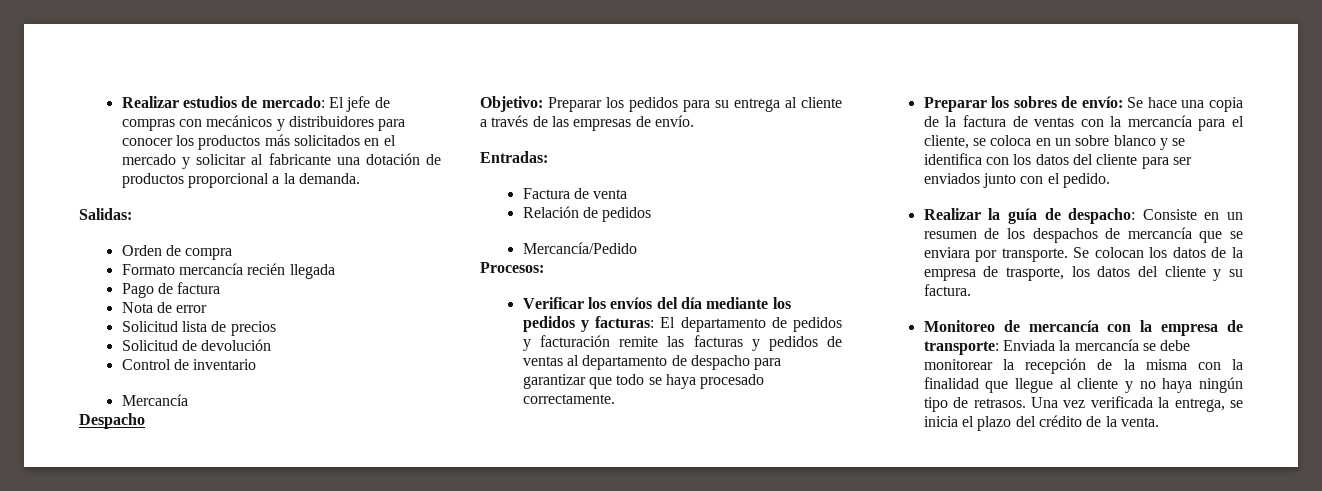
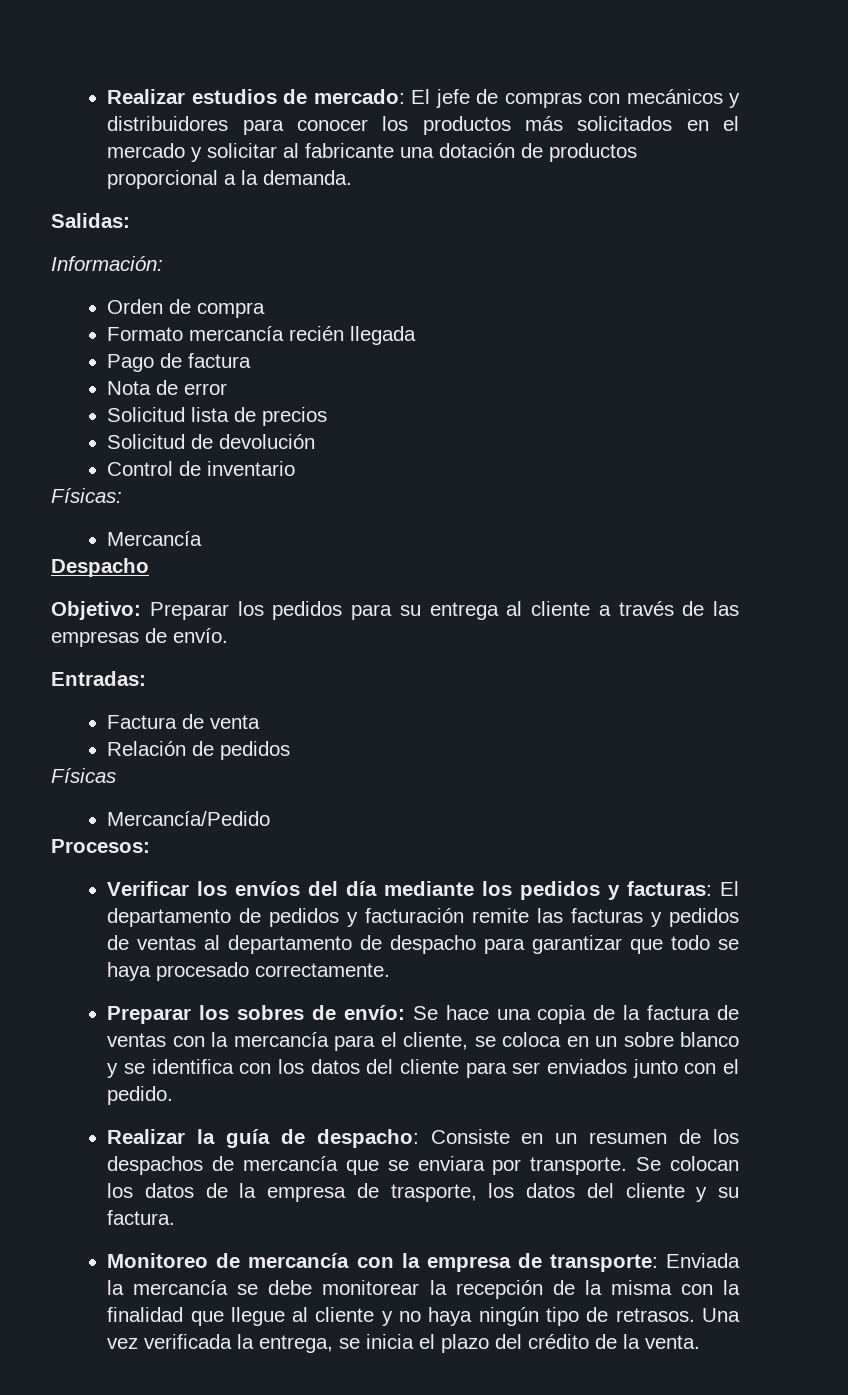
(132, 214) none -> [51,256,163,271] // Información:
(257, 364) none -> [51,488,122,503] // Físicas:
(652, 214) none -> [51,768,116,783] // Físicas

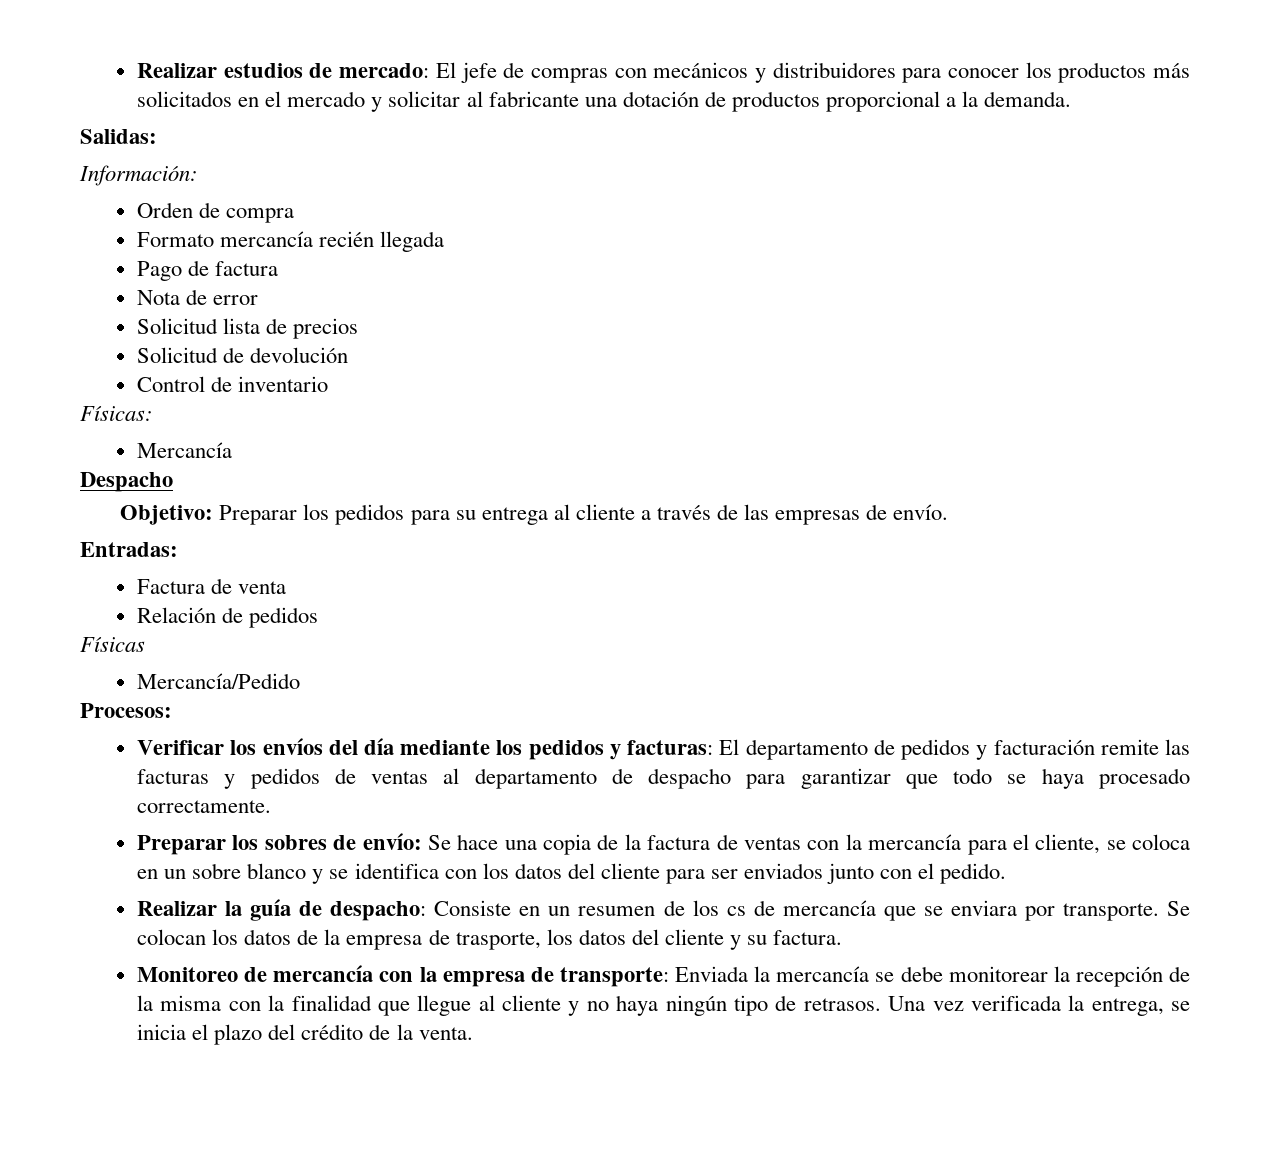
[107,1156,204,1175] despachos -> [726,906,746,916] cs

